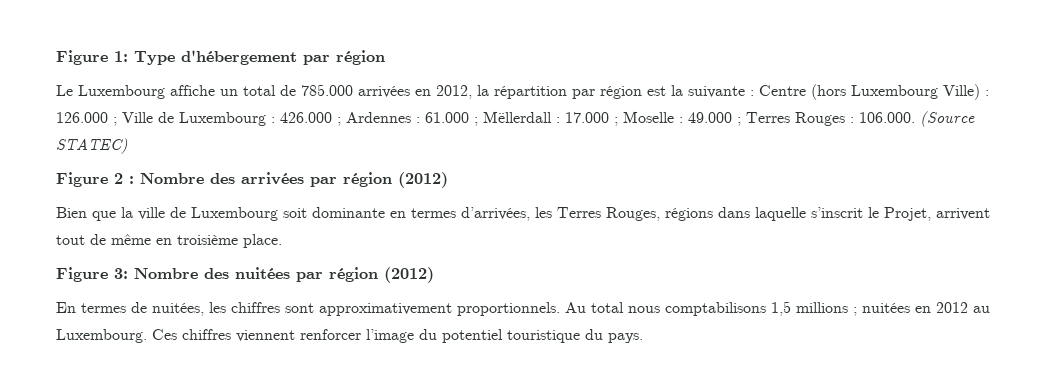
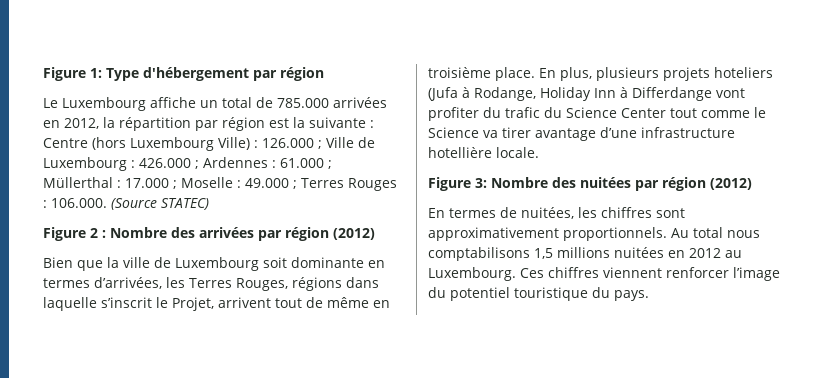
[483,111,552,123] Mëllerdall -> [43,177,113,188] Müllerthal
(282, 241) none -> [539,67,773,81] [428,87,746,101] [428,107,766,121] [428,127,735,141] [428,147,539,158] En plus, plusieurs projets hoteliers (Jufa à Rodange, Holiday Inn à Differdange vont profiter du trafic du Science Center tout comme le Science va tirer avantage d’une infrastructure hotellière locale.
[853,307,857,316] ; -> (610, 252) none

